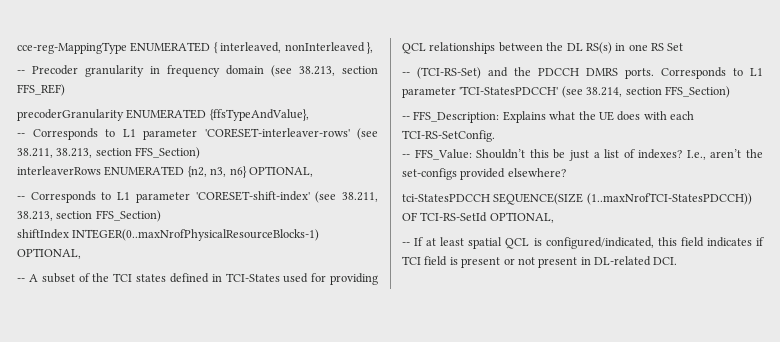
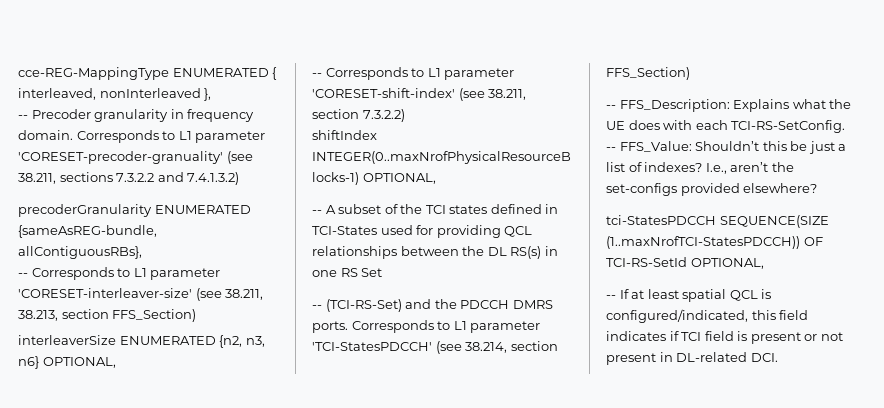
[17,42,127,54] cce-reg-MappingType -> [18,67,169,80] cce-REG-MappingType
[226,65,378,77] [17,84,65,96] domain (see 38.213, section FFS_REF) -> [18,130,266,143] [18,151,253,164] [18,172,240,185] domain. Corresponds to L1 parameter 'CORESET-precoder-granuality' (see 38.211, sections 7.3.2.2 and 7.4.1.3.2)
[209,109,309,121] [17,128,378,140] [17,147,201,159] [17,166,101,175] {ffsTypeAndValue}, // -- Corresponds to L1 parameter 'CORESET-interleaver-rows' (see 38.211, 38.213, section FFS_Section) // interleaverRows -> [18,225,157,238] [18,246,142,259] [18,267,221,280] [18,288,264,301] [18,309,197,322] [18,335,116,345] {sameAsREG-bundle, allContiguousRBs}, // -- Corresponds to L1 parameter 'CORESET-interleaver-size' (see 38.211, 38.213, section FFS_Section) // interleaverSize
[17,210,161,222] 38.213, section FFS_Section) -> [312,109,405,122] section 7.3.2.2)

